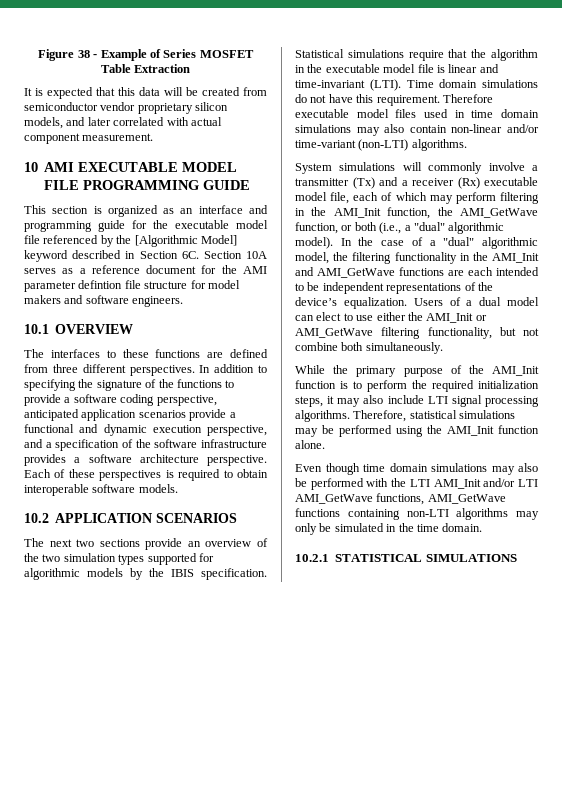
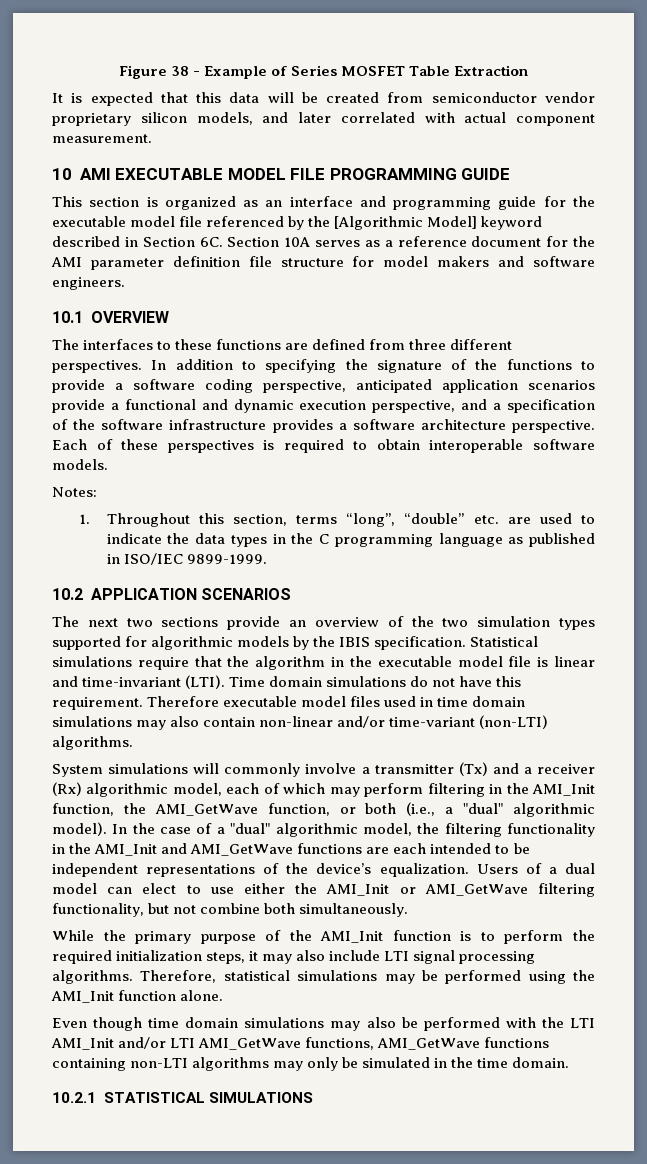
[78,280,123,289] defintion -> [172,256,240,267] definition
(178, 488) none -> [52,487,97,497] [79,513,596,527] [106,533,595,547] [106,553,267,565] // Notes: // 1. Throughout this section, terms “long”, “double” etc. are used to indicate the data types in the C programming language as published in ISO/IEC 9899-1999.
[484,177,538,186] [295,192,350,204] executable model file, -> [86,783,222,797] algorithmic model,

